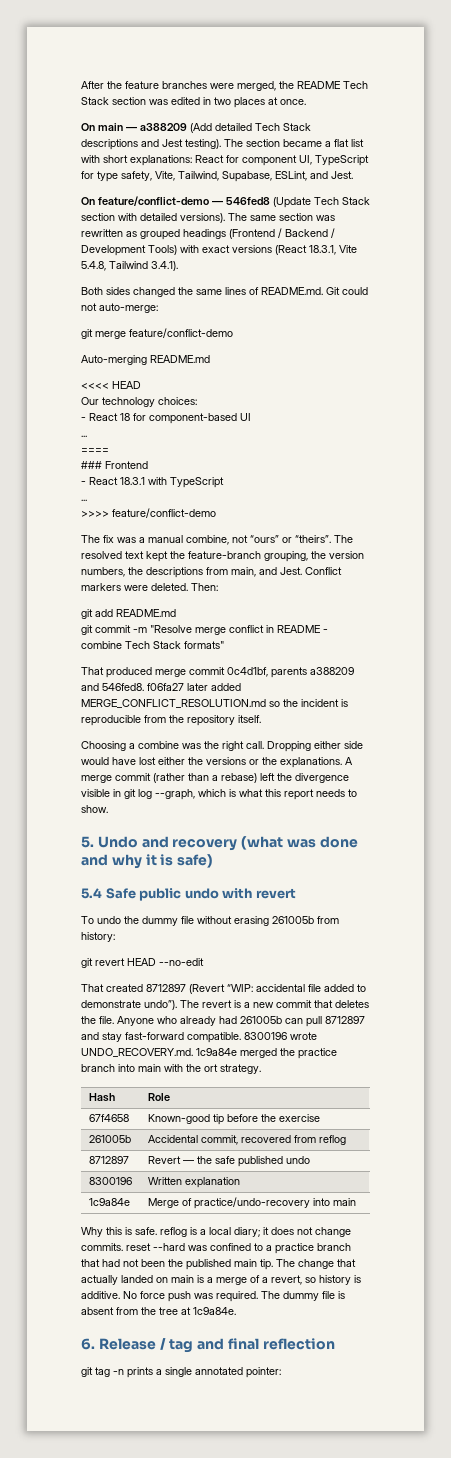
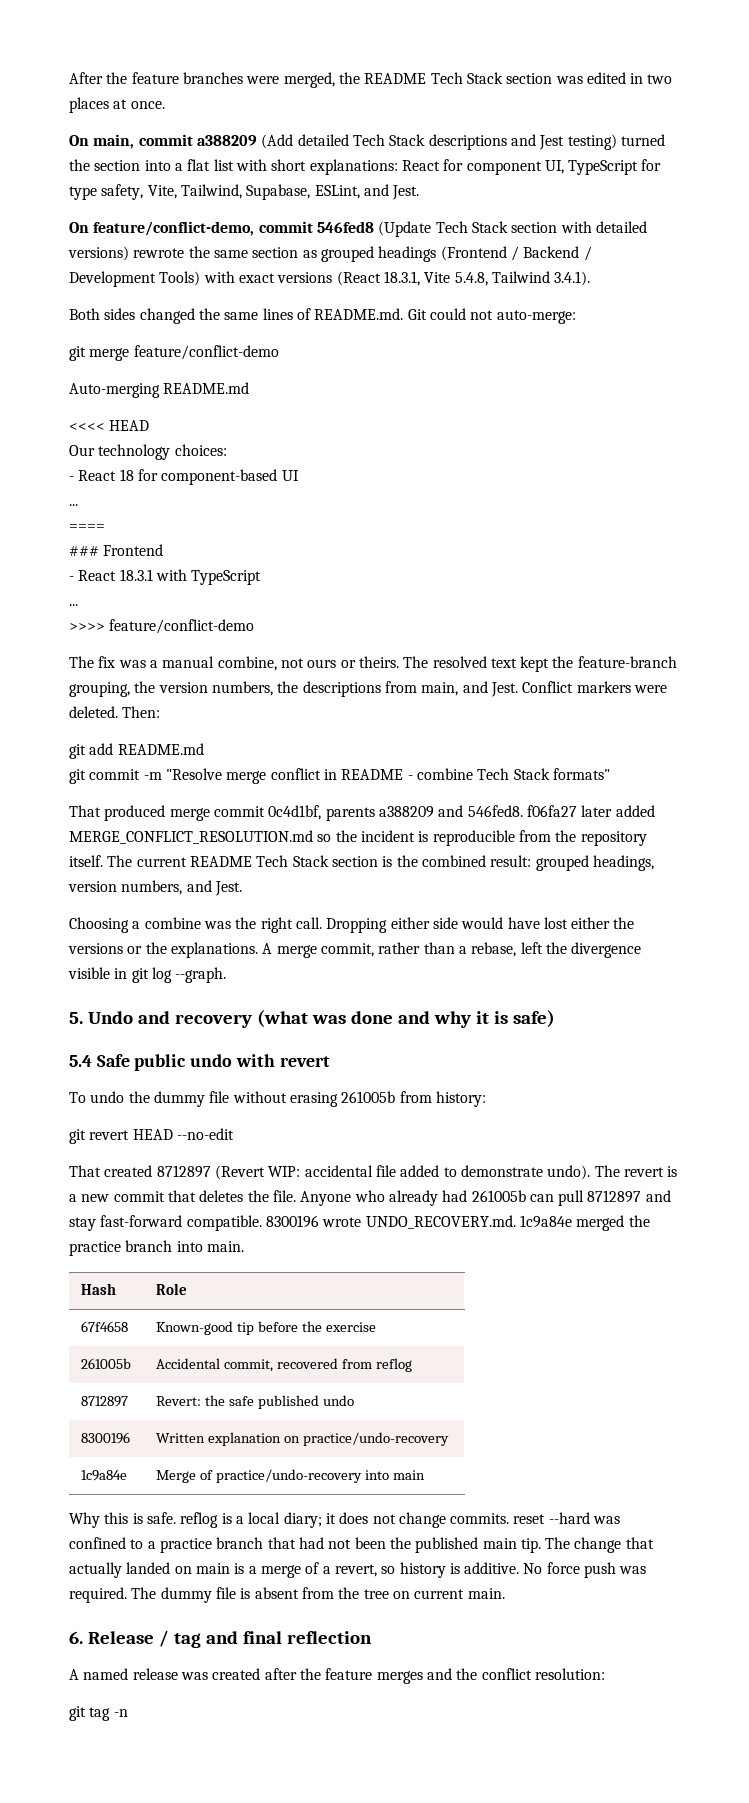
[98,123,137,131] main — -> [93,134,193,149] main, commit
[185,139,322,149] testing). The section became -> [567,134,665,150] [69,159,171,171] testing) turned the section into
[98,196,223,206] feature/conflict-demo — -> [93,221,313,236] feature/conflict-demo, commit
[180,213,335,223] [81,229,123,237] versions). The same section was rewritten -> [68,246,299,261] versions) rewrote the same section
[250,535,331,543] “ours” or “theirs”. -> [307,656,399,668] ours or theirs.
(261, 719) none -> [107,855,654,871] [68,880,242,896] The current README Tech Stack section is the combined result: grouped headings, version numbers, and Jest.
[115,773,185,783] commit (rather -> [320,942,421,957] commit, rather
[221,773,257,783] rebase) -> [471,942,517,957] rebase,
[155,789,357,800] [81,805,108,813] --graph, which is what this report needs to show. -> [175,967,227,983] --graph.
[227,984,253,992] “WIP: -> [268,1166,301,1177] WIP:
[144,1000,177,1010] undo”). -> [547,1165,591,1180] undo).
[138,1064,261,1074] main with the ort strategy. -> [206,1241,244,1252] main.
[147,1156,194,1164] Revert — -> [156,1396,202,1406] Revert:
(240, 1182) none -> [283,1432,449,1446] on practice/undo-recovery
[181,1307,236,1315] at 1c9a84e. -> [392,1588,505,1599] on current main.
[81,1367,281,1378] git tag -n prints a single annotated pointer: -> [69,1668,605,1684] [69,1706,128,1721] A named release was created after the feature merges and the conflict resolution: // git tag -n

